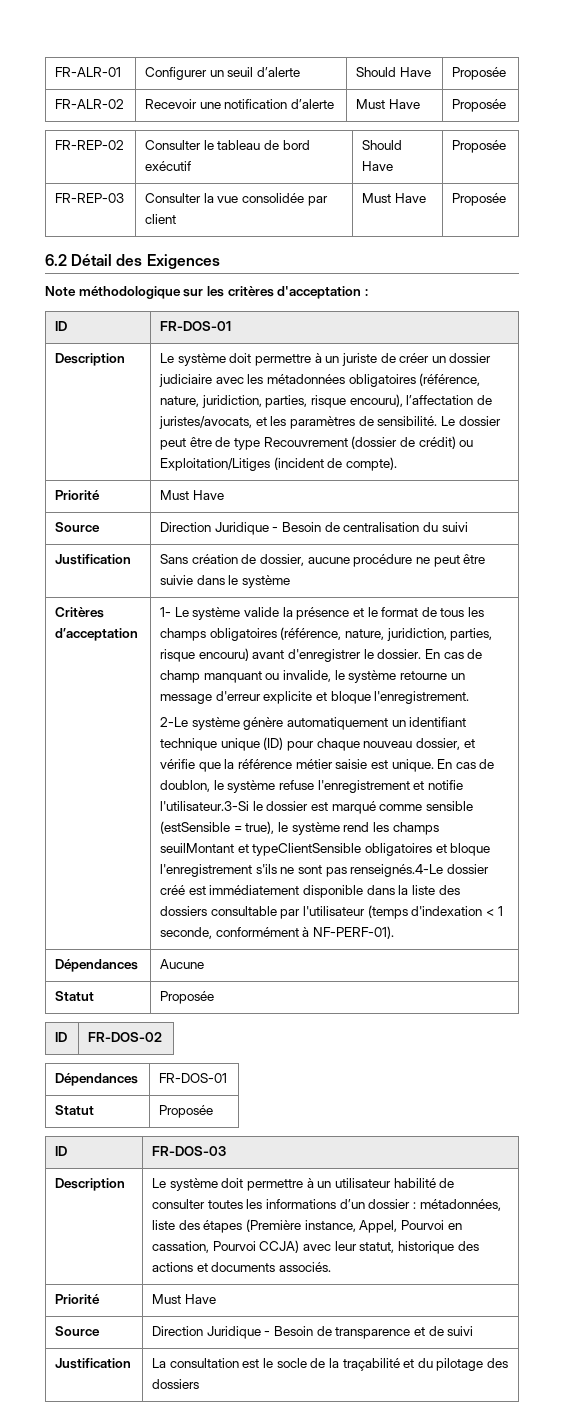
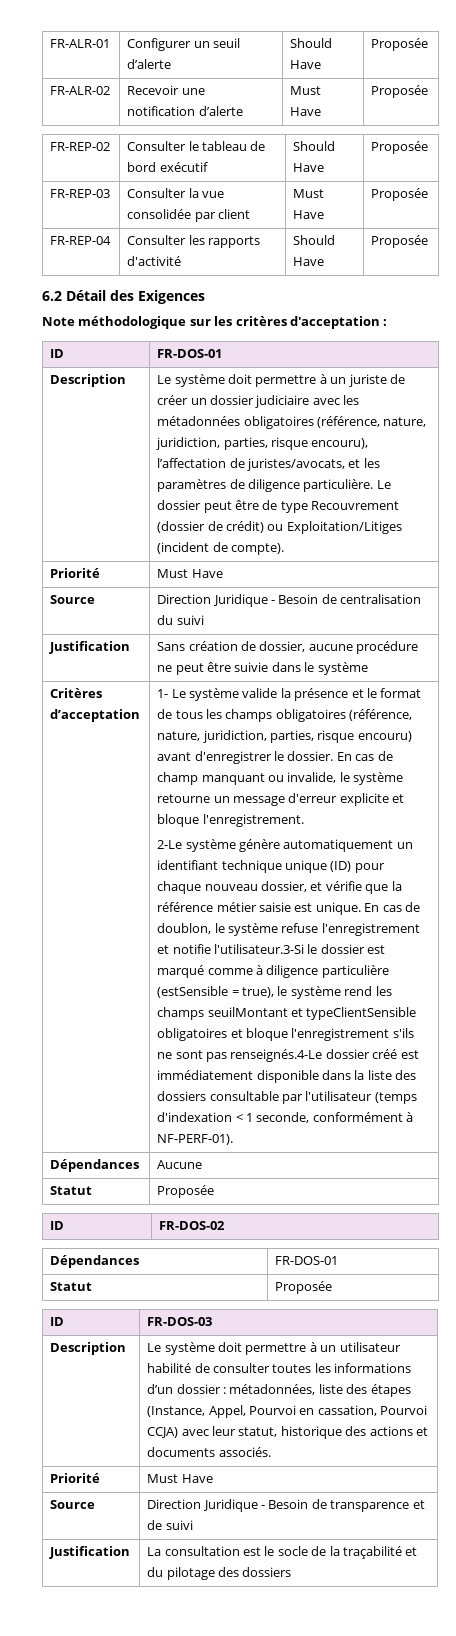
(507, 199) none -> [50,236,112,245] [127,235,261,248] [127,256,182,266] [293,235,336,245] [293,257,325,266] [371,235,429,248] // FR-REP-04 | Consulter les rapports d'activité | Should Have | Proposée
[377,416,438,426] sensibilité. -> [248,479,374,492] diligence particulière.
[425,801,473,811] sensible -> [256,965,389,978] à diligence particulière
[245,1219,356,1232] (Première instance, -> [147,1406,206,1417] (Instance,

